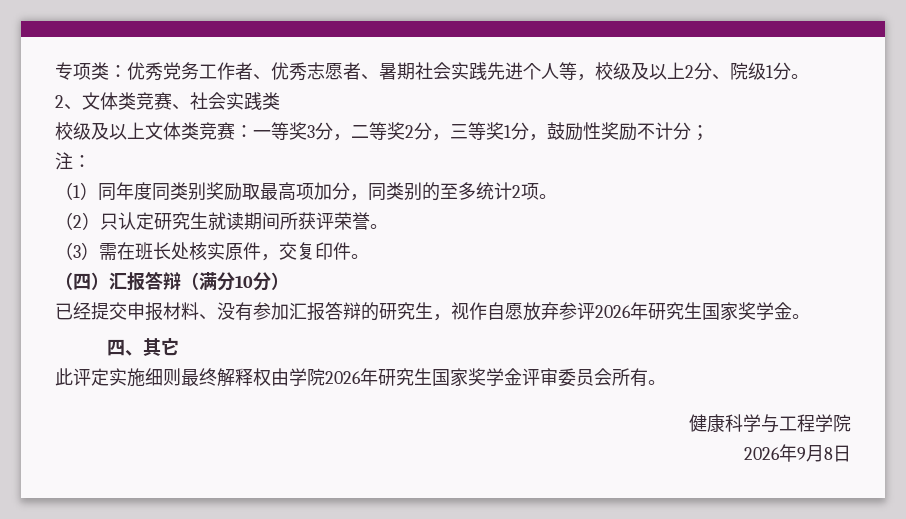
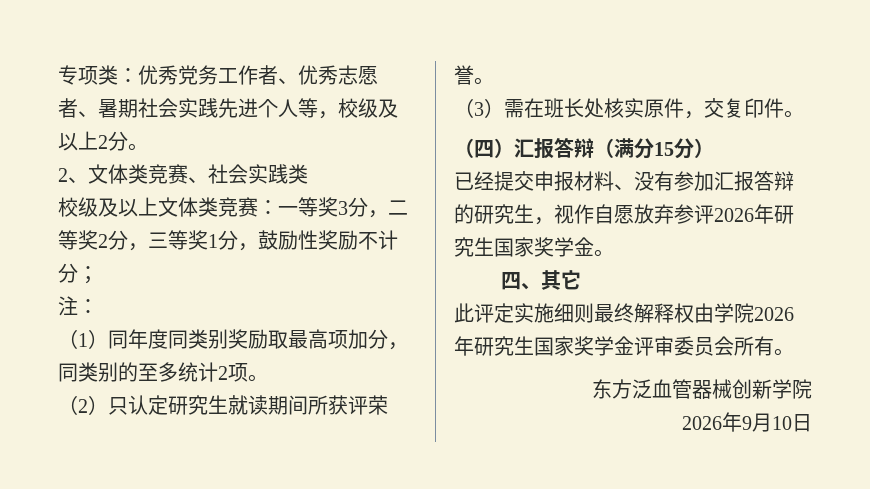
[712,62,791,80] 、院级1分 -> (128, 141) none
[235,275,253,288] 10 -> [654,142,674,156] 15
[689,414,815,433] 健康科学与工程 -> [592,379,772,399] 东方泛血管器械创新
[824,447,833,460] 8 -> [772,416,792,430] 10

